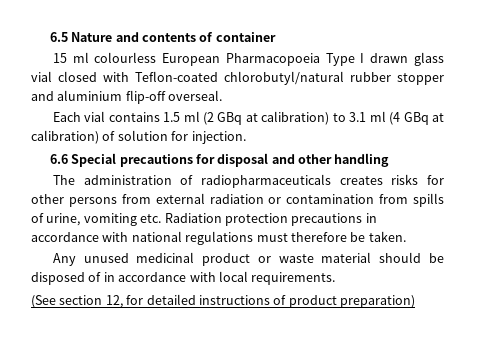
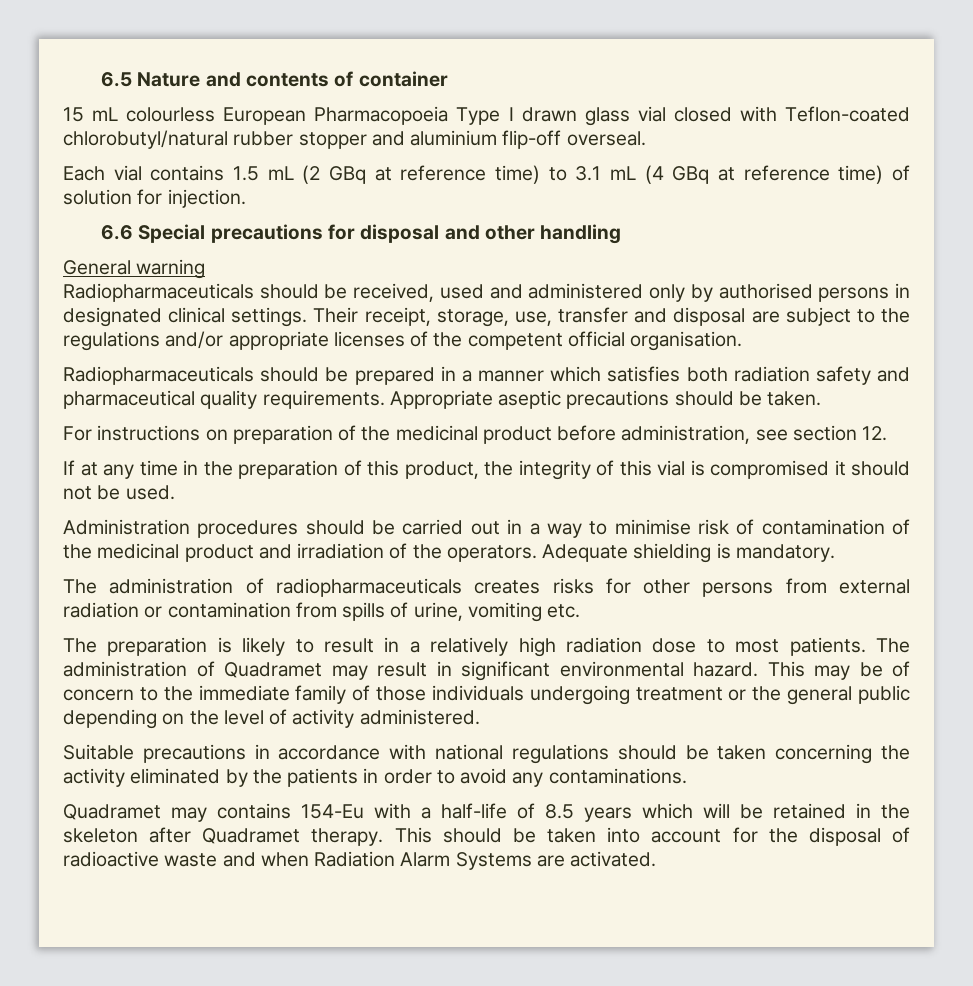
[72,52,89,63] ml -> [92,107,119,121] mL
[183,111,200,122] ml -> [267,166,294,180] mL
[261,111,330,125] calibration) -> [400,165,540,184] reference time)
[369,111,386,122] ml -> [610,166,636,180] mL
[31,130,99,144] calibration) -> [743,165,884,184] reference time)
(390, 160) none -> [63,259,206,279] [63,283,911,302] [63,307,911,327] [63,331,743,351] [63,366,910,385] [63,390,822,409] [63,425,888,444] [63,460,910,480] [63,485,175,500] [63,519,910,538] [63,543,835,563] // General warning // Radiopharmaceuticals should be received, used and administered only by authorised persons in designated clinical settings. Their receipt, storage, use, transfer and disposal are subject to the regulations and/or appropriate licenses of the competent official organisation. // Radiopharmaceuticals should be prepared in a manner which satisfies both radiation safety and pharmaceutical quality requirements. Appropriate aseptic precautions should be taken. // For instructions on preparation of the medicinal product before administration, see section 12. // If at any time in the preparation of this product, the integrity of this vial is compromised it should not be used. // Administration procedures should be carried out in a way to minimise risk of contamination of the medicinal product and irradiation of the operators. Adequate shielding is mandatory.
[164,213,288,226] Radiation protection -> [63,637,910,657] [63,661,910,681] [63,685,910,705] [63,709,480,729] [63,744,134,760] // The preparation is likely to result in a relatively high radiation dose to most patients. The administration of Quadramet may result in significant environmental hazard. This may be of concern to the immediate family of those individuals undergoing treatment or the general public depending on the level of activity administered. // Suitable
[256,231,406,242] [52,252,444,266] [31,271,336,285] [31,294,415,308] must therefore be taken. // Any unused medicinal product or waste material should be disposed of in accordance with local requirements. // (See section 12, for detailed instructions of product preparation) -> [617,744,911,764] [63,768,687,787] [63,803,910,822] [63,827,911,846] [63,851,657,870] should be taken concerning the activity eliminated by the patients in order to avoid any contaminations. // Quadramet may contains 154-Eu with a half-life of 8.5 years which will be retained in the skeleton after Quadramet therapy. This should be taken into account for the disposal of radioactive waste and when Radiation Alarm Systems are activated.

